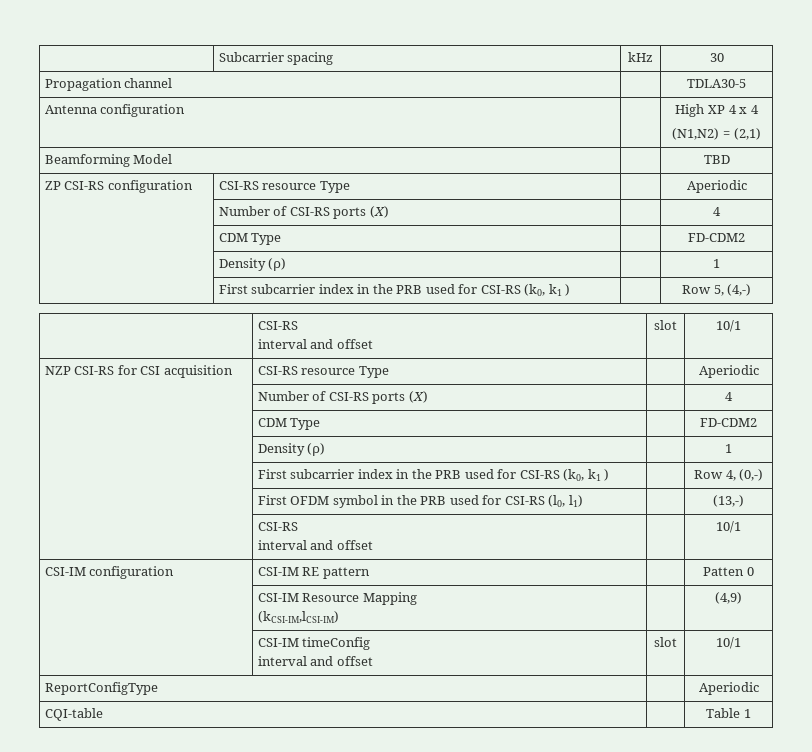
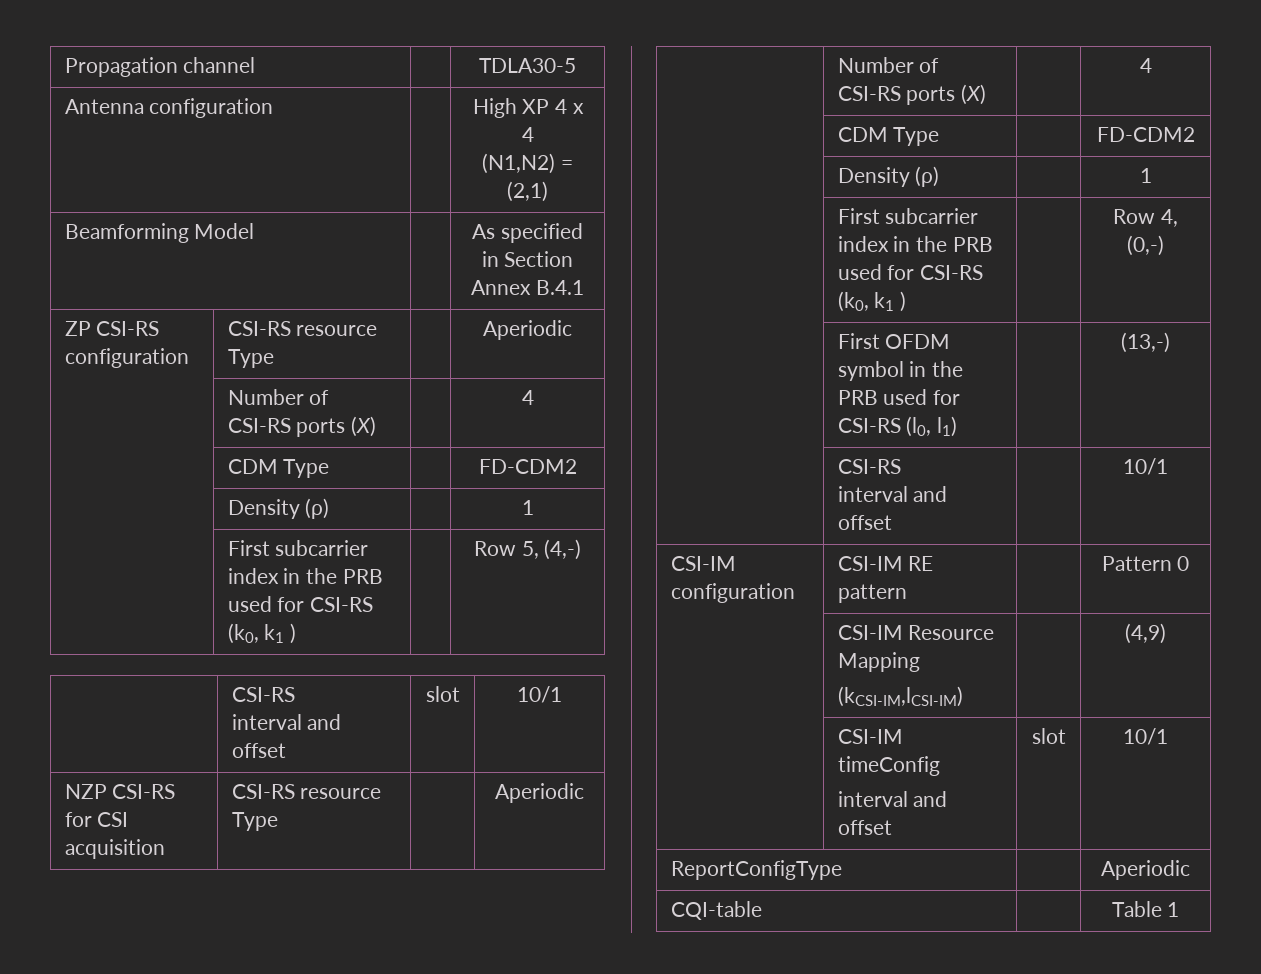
[218,52,334,65] [628,52,653,62] [709,53,724,62] | Subcarrier spacing | kHz | 30 // -> (64, 67) none
[703,155,730,164] TBD -> [472,223,583,243] [481,251,574,267] [471,280,584,295] As specified in Section Annex B.4.1
[703,567,745,576] Patten -> [1101,556,1172,571] Pattern

